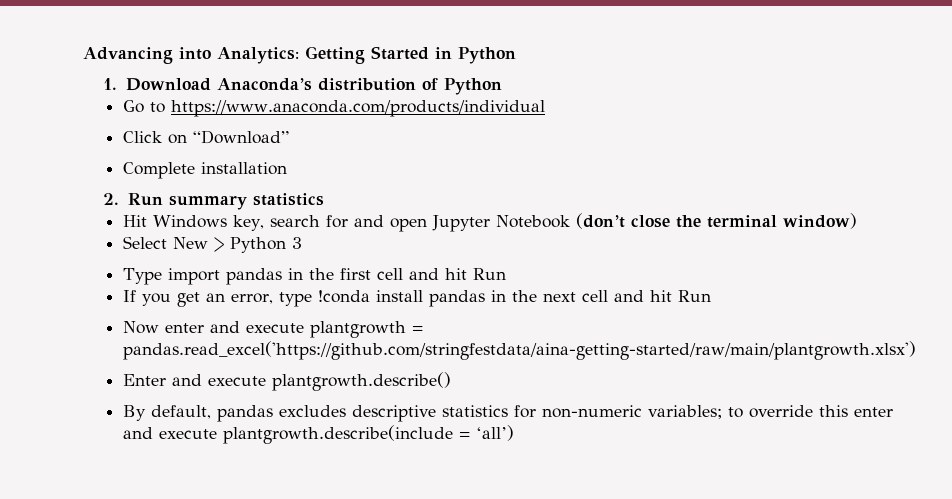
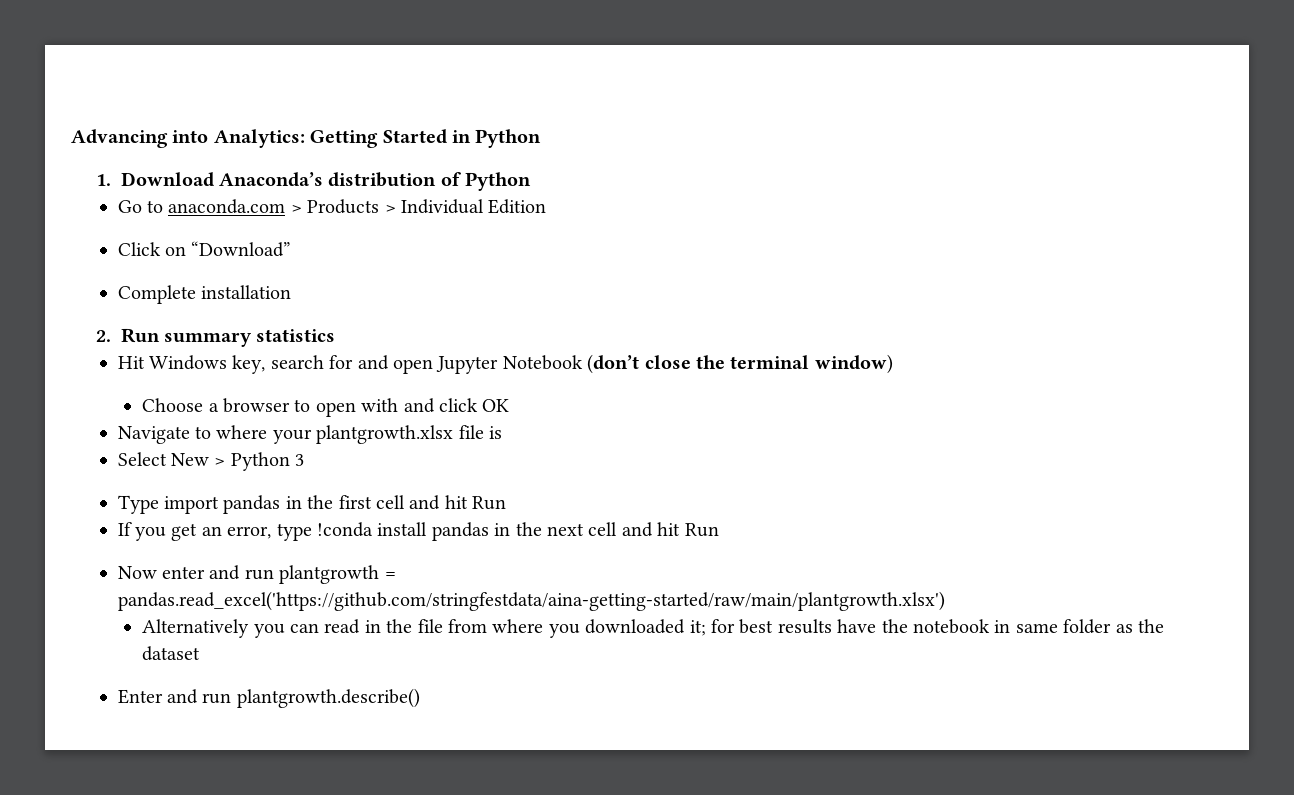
[170,100,545,117] https://www.anaconda.com/products/individual -> [168,199,547,214] anaconda.com > Products > Individual Edition
(857, 221) none -> [142,398,510,417] [117,425,502,444] // Choose a browser to open with and click OK // Navigate to where your plantgrowth.xlsx file is
[245,323,304,333] execute -> [244,569,274,580] run
(916, 350) none -> [142,619,1164,638] [142,646,201,661] // Alternatively you can read in the file from where you downloaded it; for best results have the notebook in same folder as the dataset
[207,376,266,386] execute -> [202,693,232,704] run
[122,405,893,422] [122,425,514,444] // By default, pandas excludes descriptive statistics for non-numeric variables; to override this enter and execute plantgrowth.describe(include = ‘all’) -> (420, 698) none

